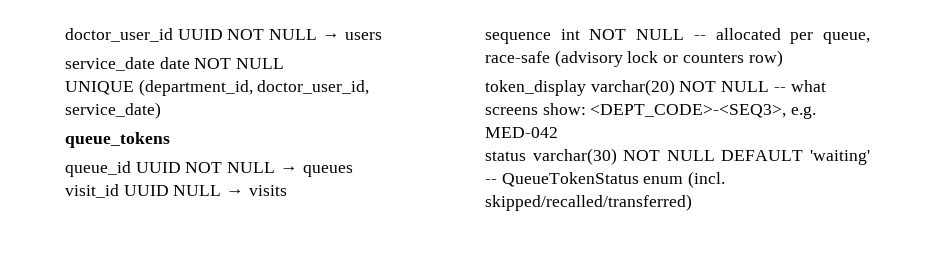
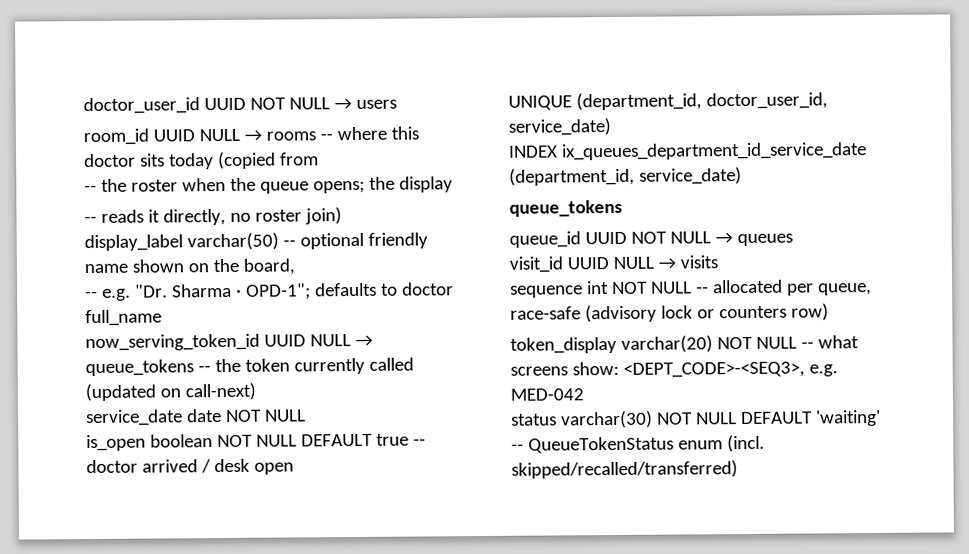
[65,57,285,71] service_date date NOT NULL -> [83,126,419,146] [84,151,319,170] [84,176,453,194] [84,207,342,226] [84,232,428,252] [84,258,295,275] [85,282,454,301] [85,309,162,327] [85,333,373,352] [85,357,414,377] [85,382,256,402] [86,409,306,427] [86,433,426,452] [86,458,294,475] room_id UUID NULL → rooms -- where this doctor sits today (copied from // -- the roster when the queue opens; the display // -- reads it directly, no roster join) // display_label varchar(50) -- optional friendly name shown on the board, // -- e.g. "Dr. Sharma · OPD-1"; defaults to doctor full_name // now_serving_token_id UUID NULL → queue_tokens -- the token currently called (updated on call-next) // service_date date NOT NULL // is_open boolean NOT NULL DEFAULT true -- doctor arrived / desk open
(161, 110) none -> [508,142,867,161] [509,167,742,186] // INDEX ix_queues_department_id_service_date (department_id, service_date)

